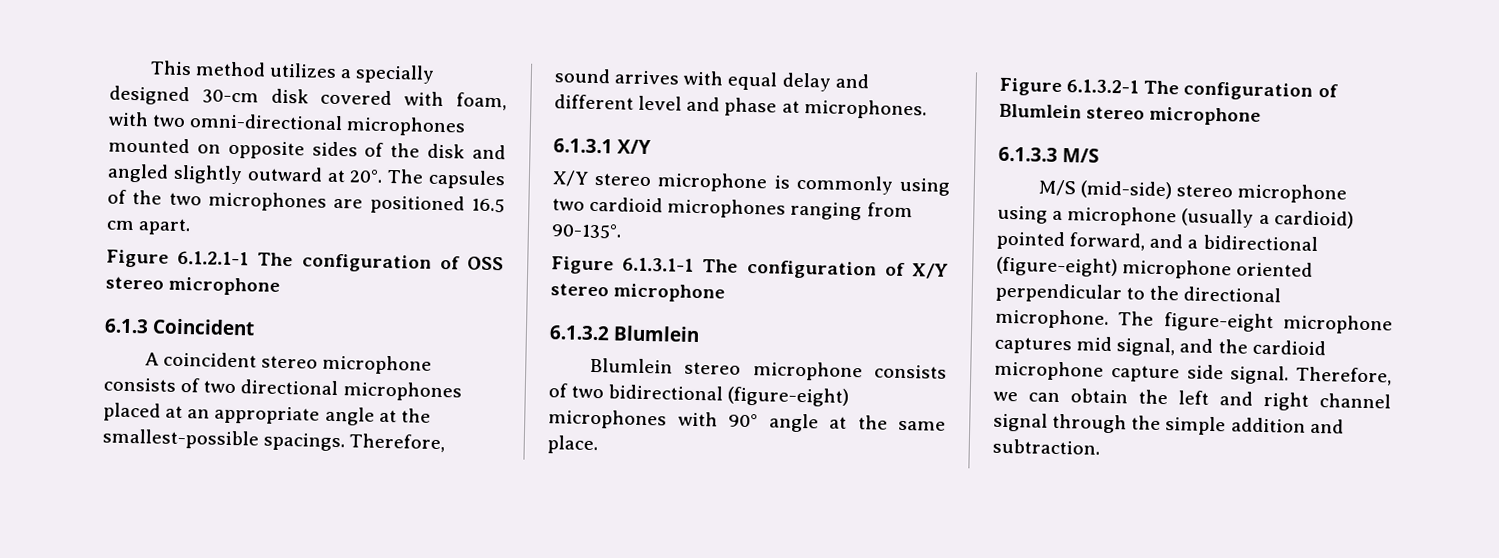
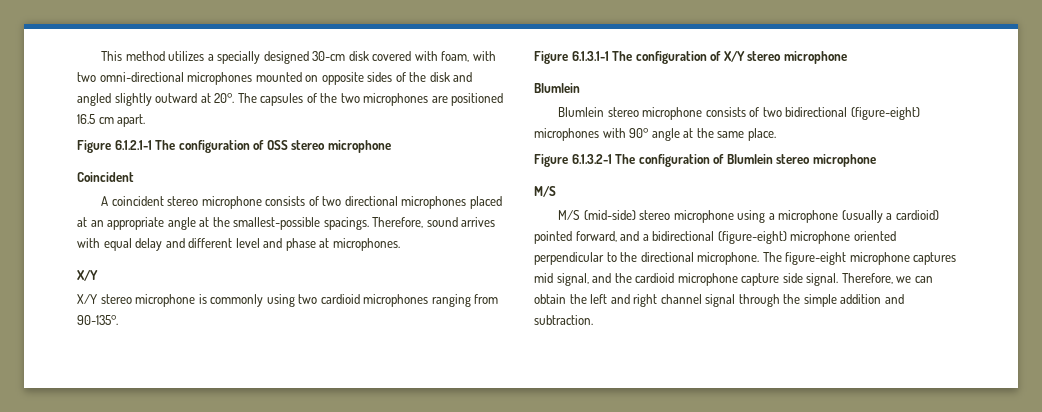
[104,318,149,334] 6.1.3 -> (391, 146) none
[553,138,613,154] 6.1.3.1 -> (400, 244) none
[549,325,610,341] 6.1.3.2 -> (847, 57) none
[998,146,1058,162] 6.1.3.3 -> (876, 160) none

